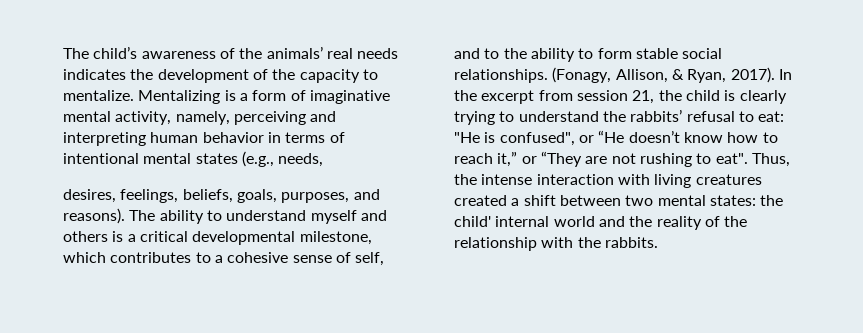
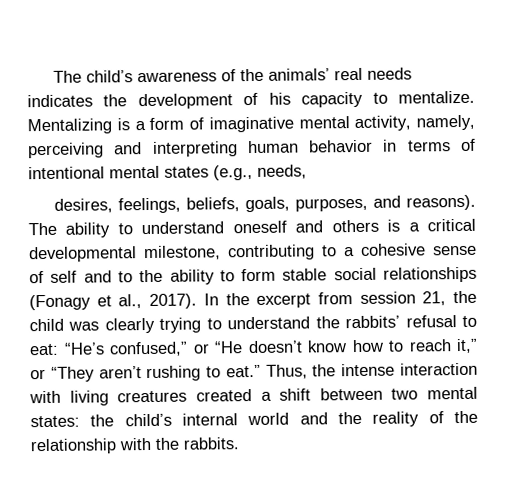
[272,69,296,80] the -> [268,92,291,105] his
[310,210,357,224] myself -> [232,220,287,234] oneself
[63,252,192,263] which contributes -> [228,244,315,261] contributing
[355,252,385,266] self, -> [50,270,78,283] self
[454,67,727,83] relationships. (Fonagy, Allison, & Ryan, -> [383,266,478,283] [29,294,143,311] relationships (Fonagy et al.,
[724,90,736,101] is -> [68,321,100,331] was
[454,132,575,146] "He is confused", -> [63,341,188,357] “He’s confused,”
[585,153,636,164] are not -> [98,366,142,379] aren’t
[715,153,748,164] eat". -> [225,364,261,378] eat.”
[454,216,491,227] child' -> [124,413,172,427] child’s

